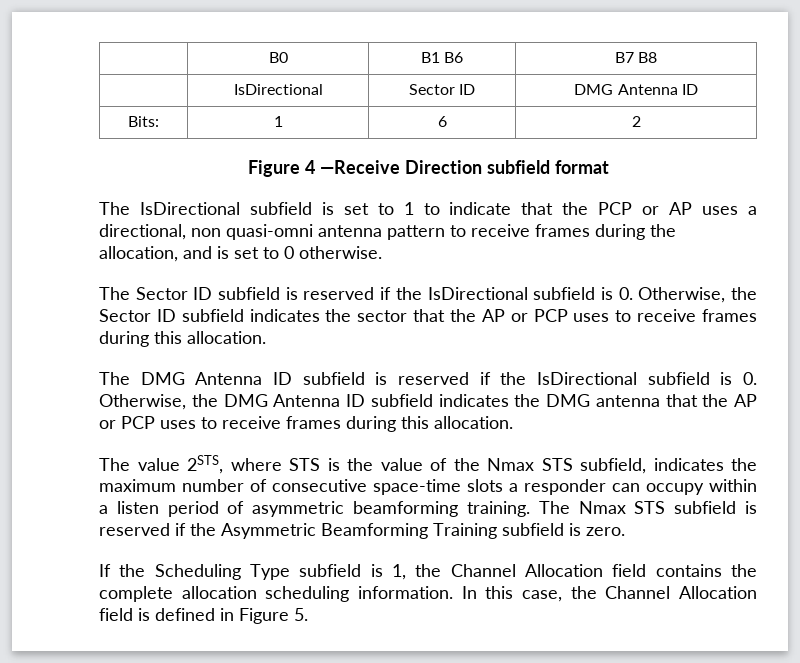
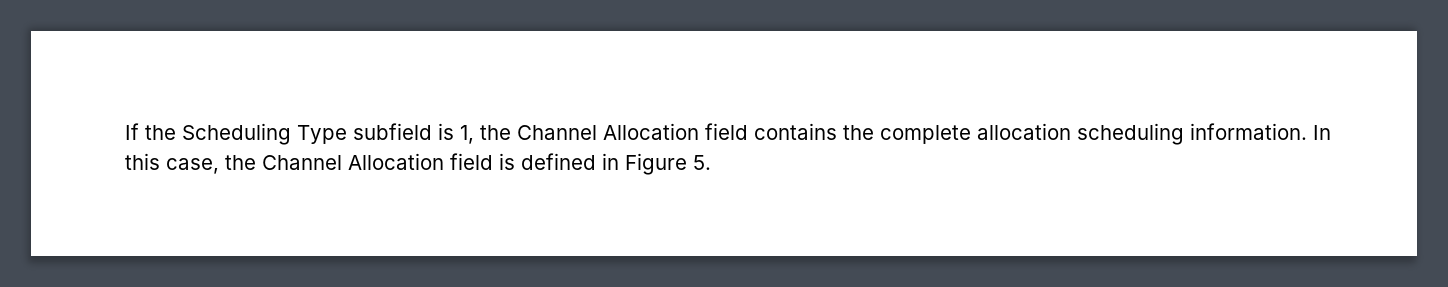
[268,52,288,63] [420,52,464,63] [614,52,658,63] [233,84,323,95] [408,84,476,95] [574,84,698,95] [128,116,159,127] [273,116,283,127] [437,116,447,127] [631,116,641,127] [247,160,609,177] [99,202,757,215] [99,224,676,240] [99,246,382,262] [99,287,758,303] [99,309,757,322] [99,331,266,347] [99,372,757,385] [99,394,757,410] [99,416,513,432] [99,455,757,474] [99,479,757,495] [99,501,758,517] [99,523,625,539] | B0 | B1 B6 | B7 B8 // | IsDirectional | Sector ID | DMG Antenna ID // Bits: | 1 | 6 | 2 // Figure 4 —Receive Direction subfield format // The IsDirectional subfield is set to 1 to indicate that the PCP or AP uses a directional, non quasi-omni antenna pattern to receive frames during the allocation, and is set to 0 otherwise. // The Sector ID subfield is reserved if the IsDirectional subfield is 0. Otherwise, the Sector ID subfield indicates the sector that the AP or PCP uses to receive frames during this allocation. // The DMG Antenna ID subfield is reserved if the IsDirectional subfield is 0. Otherwise, the DMG Antenna ID subfield indicates the DMG antenna that the AP or PCP uses to receive frames during this allocation. // The value 2STS, where STS is the value of the Nmax STS subfield, indicates the maximum number of consecutive space-time slots a responder can occupy within a listen period of asymmetric beamforming training. The Nmax STS subfield is reserved if the Asymmetric Beamforming Training subfield is zero. // -> (125, 131) none

